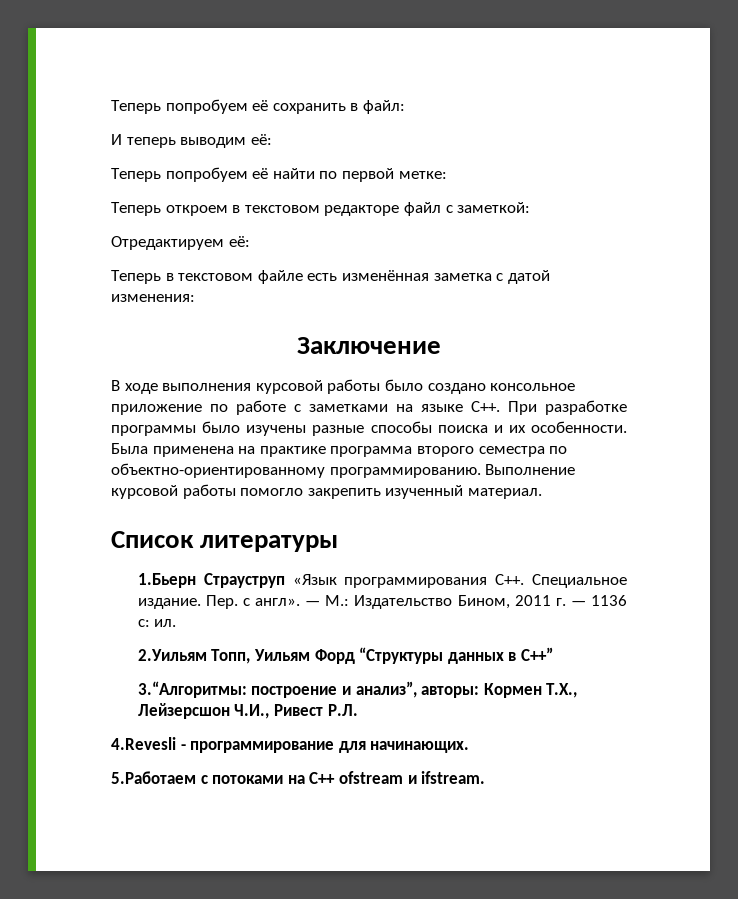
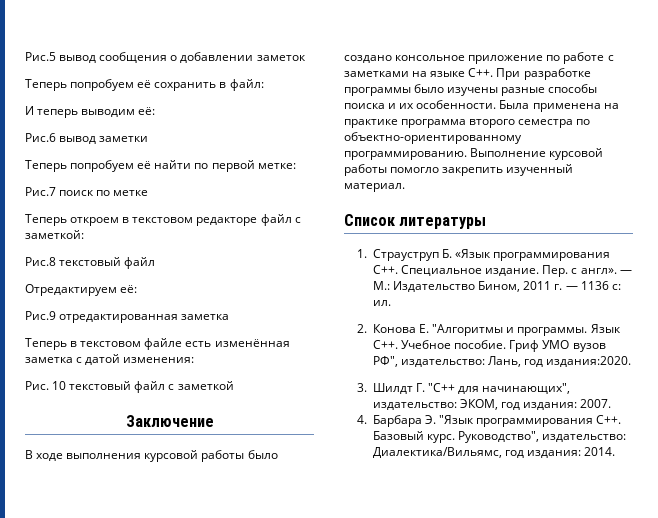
(111, 107) none -> [25,52,306,63] Рис.5 вывод сообщения о добавлении заметок //
(272, 139) none -> [25,133,149,144] // Рис.6 вывод заметки
(447, 175) none -> [25,187,149,196] // Рис.7 поиск по метке
(531, 207) none -> [25,257,156,269] // Рис.8 текстовый файл
(250, 241) none -> [25,311,230,323] // Рис.9 отредактированная заметка
(195, 298) none -> [25,381,234,393] // Рис. 10 текстовый файл с заметкой
[137,573,285,588] 1.Бьерн Страуструп -> [357,249,453,261] 1. Страуструп Б.
[137,647,554,664] [137,681,578,698] [137,703,358,719] [111,737,470,753] [111,771,486,784] 2.Уильям Топп, Уильям Форд “Структуры данных в C++” // 3.“Алгоритмы: построение и анализ”, авторы: Кормен Т.Х., Лейзерсшон Ч.И., Ривест Р.Л. // 4.Revesli - программирование для начинающих. // 5.Работаем с потоками на C++ ofstream и ifstream. -> [357,324,621,336] [372,340,606,352] [372,356,632,367] [357,383,571,394] [372,399,612,410] [357,415,622,427] [372,431,627,443] [372,447,616,458] 2. Конова Е. "Алгоритмы и программы. Язык С++. Учебное пособие. Гриф УМО вузов РФ", издательство: Лань, год издания:2020. // 3. Шилдт Г. "C++ для начинающих", издательство: ЭКОМ, год издания: 2007. // 4. Барбара Э. "Язык программирования C++. Базовый курс. Руководство", издательство: Диалектика/Вильямс, год издания: 2014.

